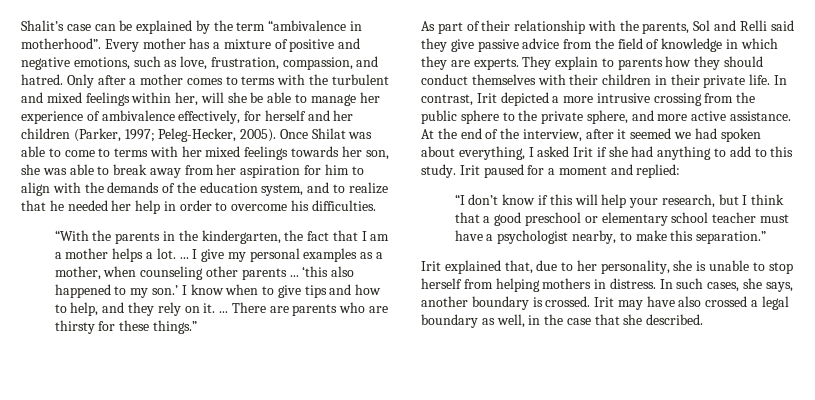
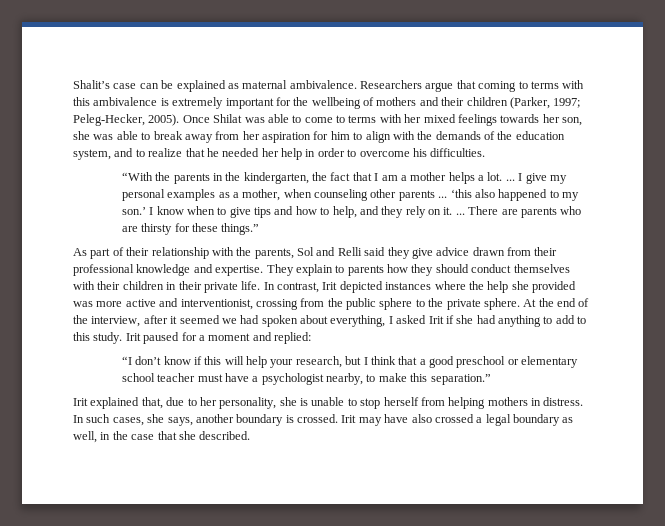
[195,20,363,34] [21,38,361,52] [21,56,379,70] [21,74,389,88] [21,92,380,106] [21,110,354,124] by the term “ambivalence in motherhood”. Every mother has a mixture of positive and negative emotions, such as love, frustration, compassion, and hatred. Only after a mother comes to terms with the turbulent and mixed feelings within her, will she be able to manage her experience of ambivalence effectively, for herself and her -> [227,80,585,92] [73,97,465,109] as maternal ambivalence. Researchers argue that coming to terms with this ambivalence is extremely important for the wellbeing of mothers and their
[477,38,778,52] [421,56,519,70] passive advice from the field of knowledge in which they are experts. -> [436,247,558,256] [73,264,264,276] advice drawn from their professional knowledge and expertise.
[552,93,650,103] a more intrusive -> [385,281,576,293] [73,298,253,310] instances where the help she provided was more active and interventionist,
[586,110,792,124] sphere, and more active assistance. -> [483,298,520,310] sphere.

